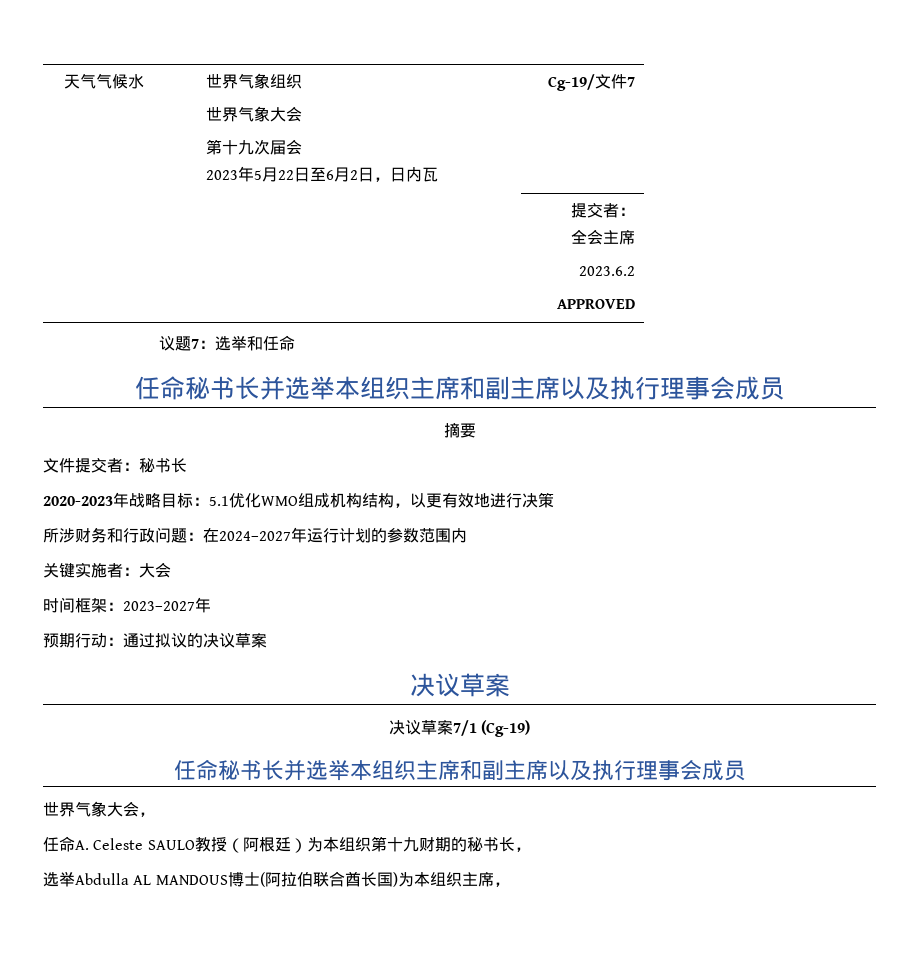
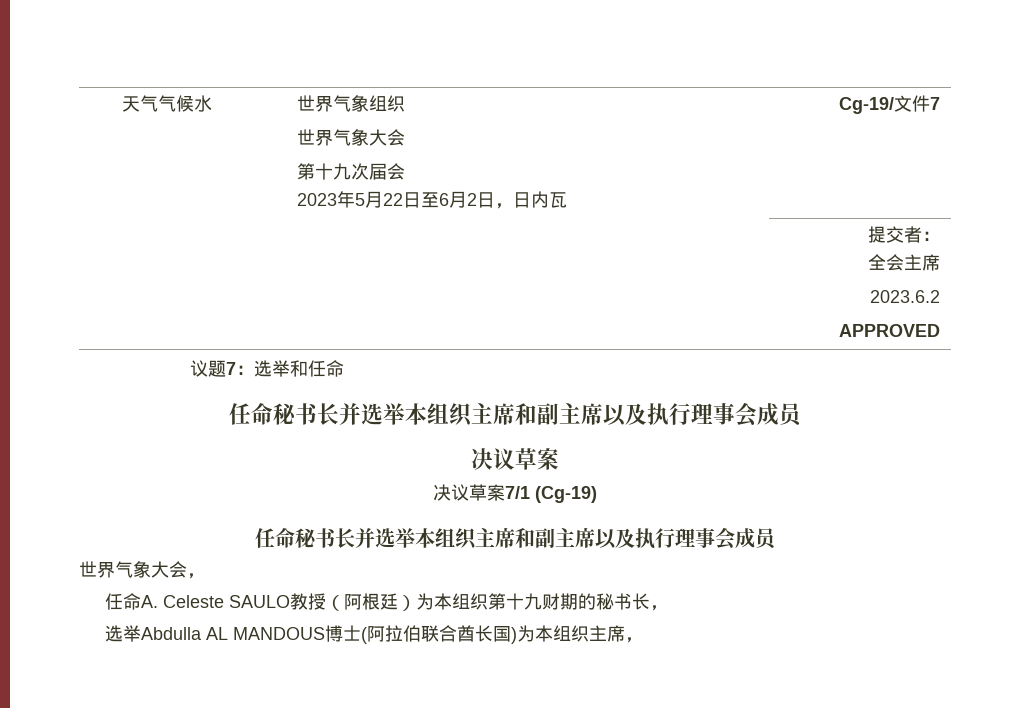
[443,422,476,438] [43,458,187,473] [43,492,554,508] [43,527,467,543] [43,562,171,578] [43,597,211,613] [43,633,267,648] // 摘要 // 文件提交者：秘书长 // 2020-2023年战略目标：5.1优化WMO组成机构结构，以更有效地进行决策 // 所涉财务和行政问题：在2024–2027年运行计划的参数范围内 // 关键实施者：大会 // 时间框架：2023–2027年 // 预期行动：通过拟议的决议草案 -> (804, 415) none

